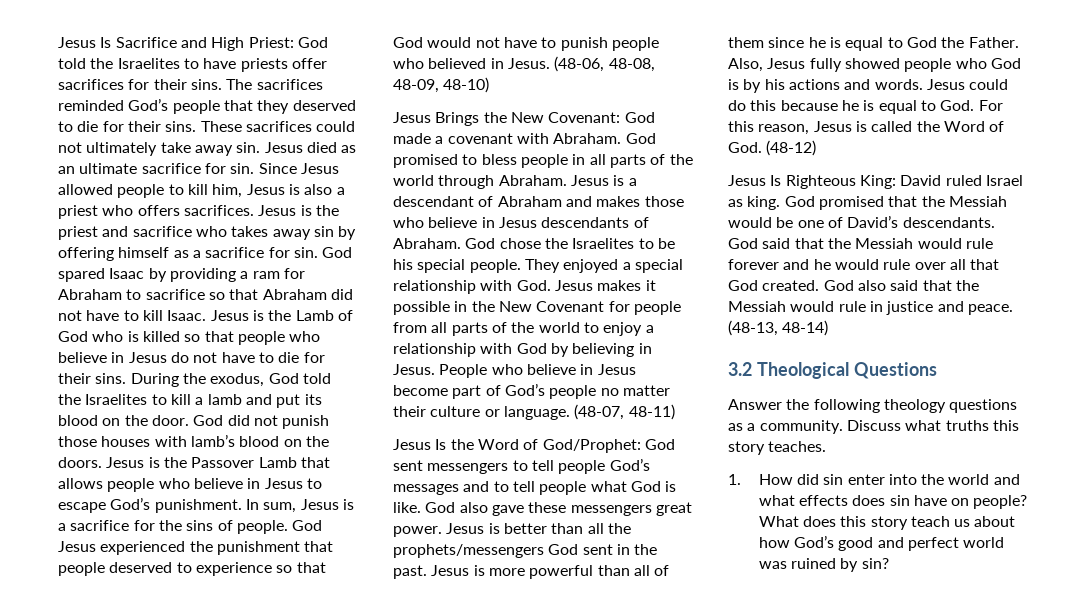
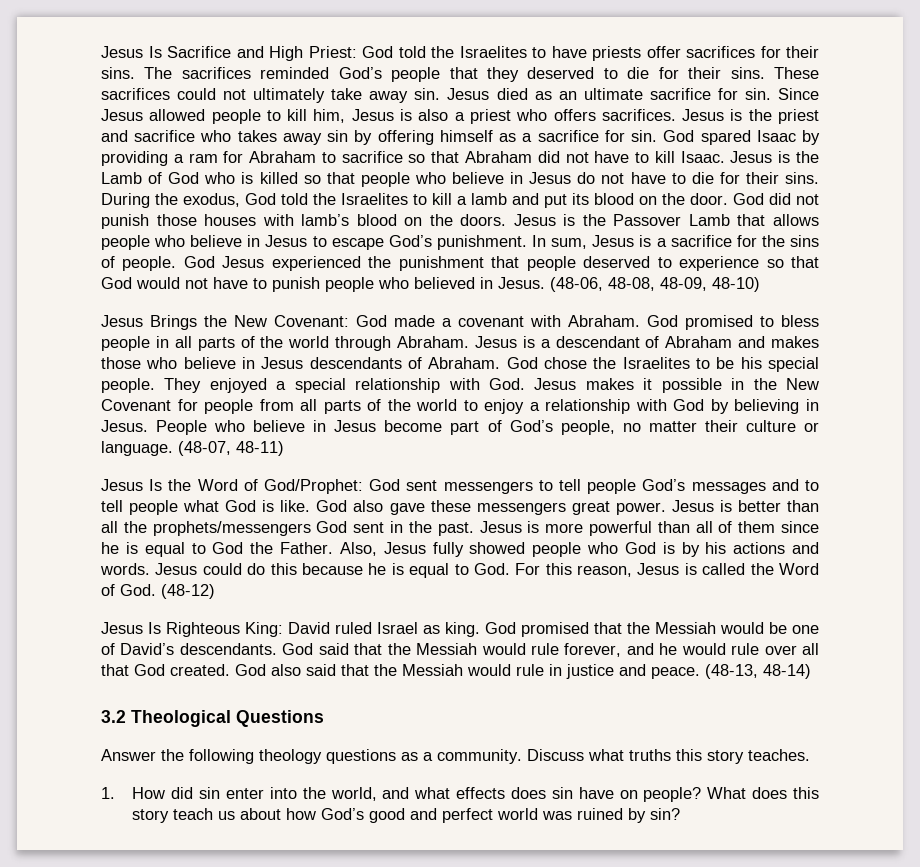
[549,385,597,399] people -> [560,420,615,435] people,
[728,259,779,270] forever -> [564,643,622,657] forever,
[948,474,990,485] world -> [330,787,377,801] world,

